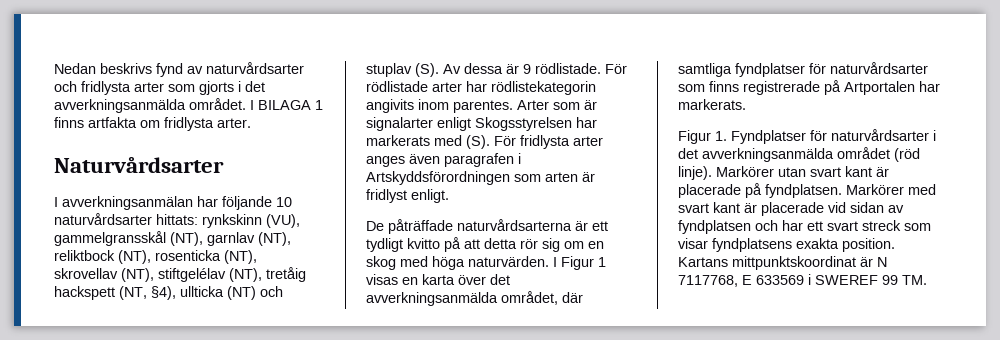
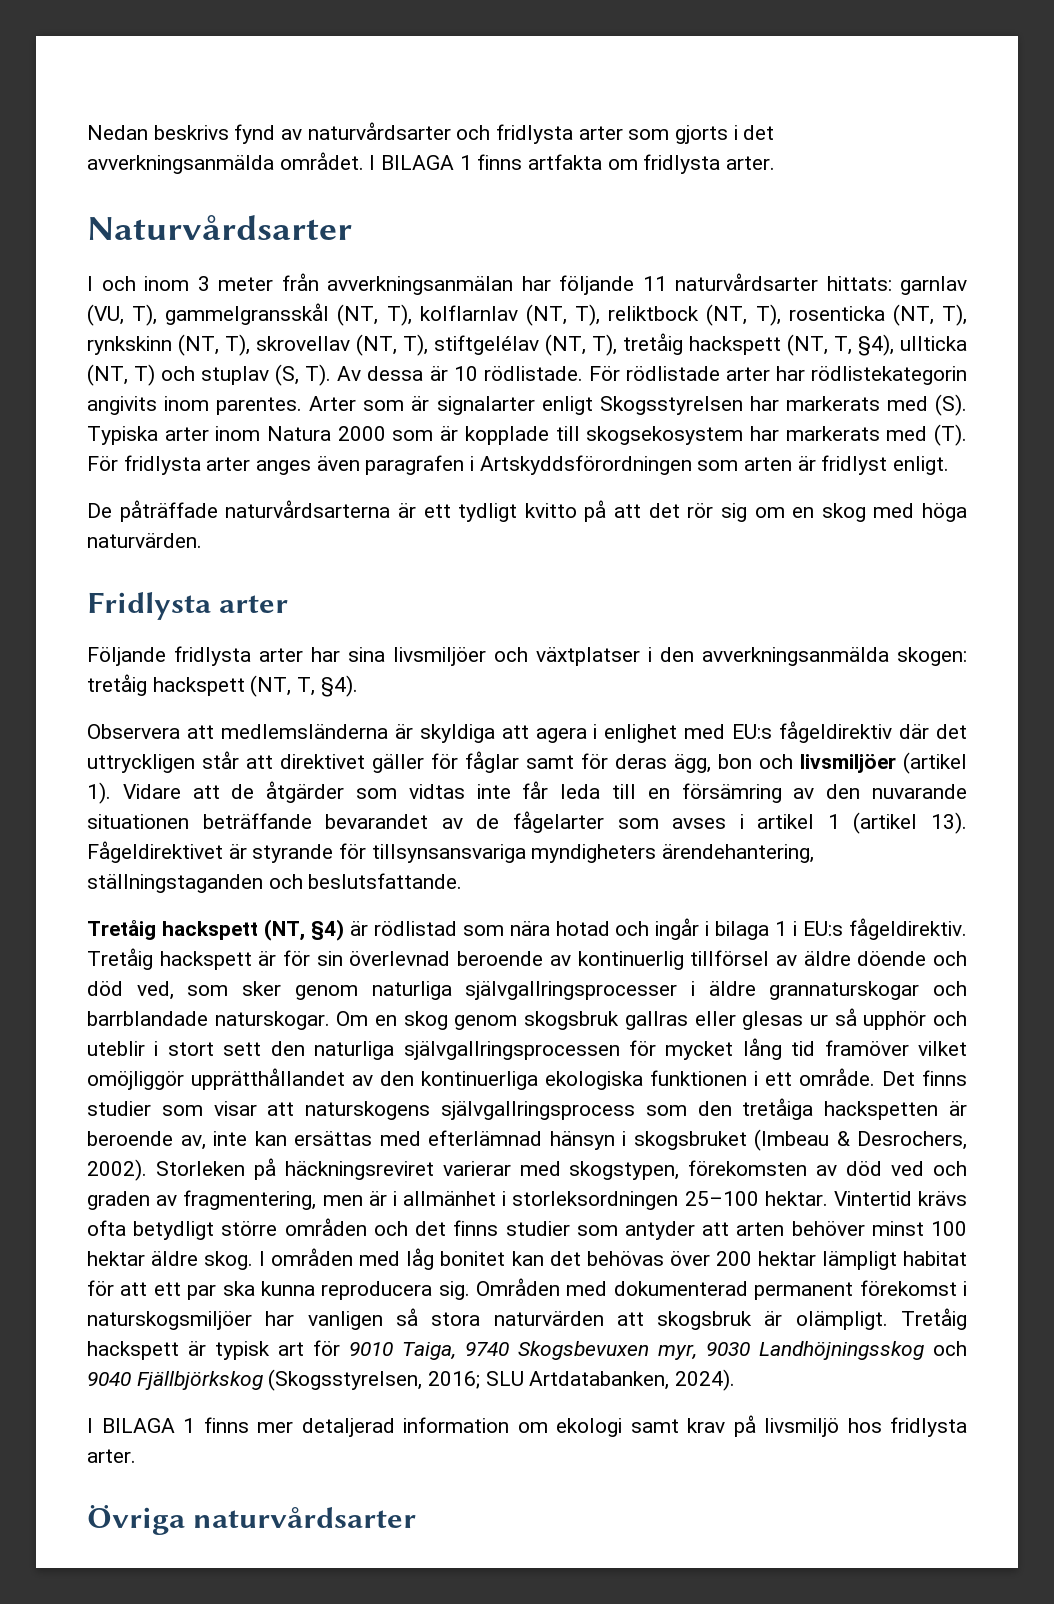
(58, 202) none -> [101,273,319,291] och inom 3 meter från
[276,197,292,207] 10 -> [642,276,667,291] 11
[202,214,300,228] [54,231,291,246] [54,250,257,264] [54,267,306,282] [54,286,147,300] rynkskinn (VU), gammelgransskål (NT), garnlav (NT), reliktbock (NT), rosenticka (NT), skrovellav (NT), stiftgelélav (NT), tretåig hackspett (NT, -> [900,276,967,295] [87,303,968,326] [87,333,852,356] garnlav (VU, T), gammelgransskål (NT, T), kolflarnlav (NT, T), reliktbock (NT, T), rosenticka (NT, T), rynkskinn (NT, T), skrovellav (NT, T), stiftgelélav (NT, T), tretåig hackspett (NT, T,
[227,286,283,300] [366,63,439,77] (NT) och stuplav (S). -> [87,364,332,386] (NT, T) och stuplav (S, T).
[523,64,531,74] 9 -> [453,366,478,381] 10
(490, 142) none -> [87,424,967,446] Typiska arter inom Natura 2000 som är kopplade till skogsekosystem har markerats med (T).
[484,238,517,249] detta -> [648,503,680,518] det
[553,256,606,270] [366,274,510,285] [366,291,583,306] [678,62,928,77] [678,80,940,95] [678,99,746,110] [678,129,936,144] [678,147,920,162] [678,166,889,180] [678,183,936,198] [678,202,904,216] [678,220,931,234] [678,238,895,252] [678,256,887,270] [678,274,927,287] I Figur 1 visas en karta över det avverkningsanmälda området, där samtliga fyndplatser för naturvårdsarter som finns registrerade på Artportalen har markerats. // Figur 1. Fyndplatser för naturvårdsarter i det avverkningsanmälda området (röd linje). Markörer utan svart kant är placerade på fyndplatsen. Markörer med svart kant är placerade vid sidan av fyndplatsen och har ett svart streck som visar fyndplatsens exakta position. Kartans mittpunktskoordinat är N 7117768, E 633569 i SWEREF 99 TM. -> [87,592,289,620] [87,646,967,666] [87,674,358,697] [87,721,967,743] [87,751,967,774] [87,781,967,804] [87,811,968,834] [87,841,815,863] [87,873,463,893] [87,918,967,941] [87,948,968,970] [87,981,968,1000] [87,1008,968,1030] [87,1038,967,1060] [87,1068,967,1090] [87,1098,967,1120] [87,1129,967,1151] [87,1158,967,1181] [87,1190,967,1210] [87,1218,967,1240] [87,1248,967,1270] [87,1278,967,1300] [87,1308,967,1330] [87,1340,967,1360] [87,1369,736,1391] [87,1415,967,1437] [87,1449,136,1463] [87,1505,417,1535] // Fridlysta arter // Följande fridlysta arter har sina livsmiljöer och växtplatser i den avverkningsanmälda skogen: tretåig hackspett (NT, T, §4). // Observera att medlemsländerna är skyldiga att agera i enlighet med EU:s fågeldirektiv där det uttryckligen står att direktivet gäller för fåglar samt för deras ägg, bon och livsmiljöer (artikel 1). Vidare att de åtgärder som vidtas inte får leda till en försämring av den nuvarande situationen beträffande bevarandet av de fågelarter som avses i artikel 1 (artikel 13). Fågeldirektivet är styrande för tillsynsansvariga myndigheters ärendehantering, ställningstaganden och beslutsfattande. // Tretåig hackspett (NT, §4) är rödlistad som nära hotad och ingår i bilaga 1 i EU:s fågeldirektiv. Tretåig hackspett är för sin överlevnad beroende av kontinuerlig tillförsel av äldre döende och död ved, som sker genom naturliga självgallringsprocesser i äldre grannaturskogar och barrblandade naturskogar. Om en skog genom skogsbruk gallras eller glesas ur så upphör och uteblir i stort sett den naturliga självgallringsprocessen för mycket lång tid framöver vilket omöjliggör upprätthållandet av den kontinuerliga ekologiska funktionen i ett område. Det finns studier som visar att naturskogens självgallringsprocess som den tretåiga hackspetten är beroende av, inte kan ersättas med efterlämnad hänsyn i skogsbruket (Imbeau & Desrochers, 2002). Storleken på häckningsreviret varierar med skogstypen, förekomsten av död ved och graden av fragmentering, men är i allmänhet i storleksordningen 25–100 hektar. Vintertid krävs ofta betydligt större områden och det finns studier som antyder att arten behöver minst 100 hektar äldre skog. I områden med låg bonitet kan det behövas över 200 hektar lämpligt habitat för att ett par ska kunna reproducera sig. Områden med dokumenterad permanent förekomst i naturskogsmiljöer har vanligen så stora naturvärden att skogsbruk är olämpligt. Tretåig hackspett är typisk art för 9010 Taiga, 9740 Skogsbevuxen myr, 9030 Landhöjningsskog och 9040 Fjällbjörkskog (Skogsstyrelsen, 2016; SLU Artdatabanken, 2024). // I BILAGA 1 finns mer detaljerad information om ekologi samt krav på livsmiljö hos fridlysta arter. // Övriga naturvårdsarter

